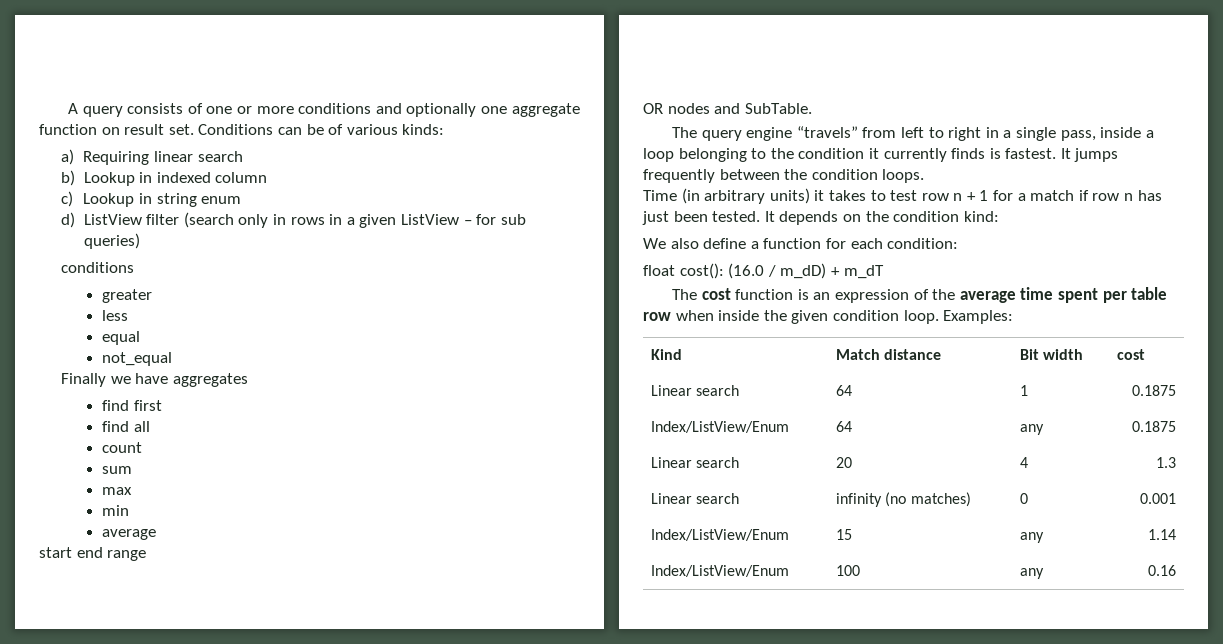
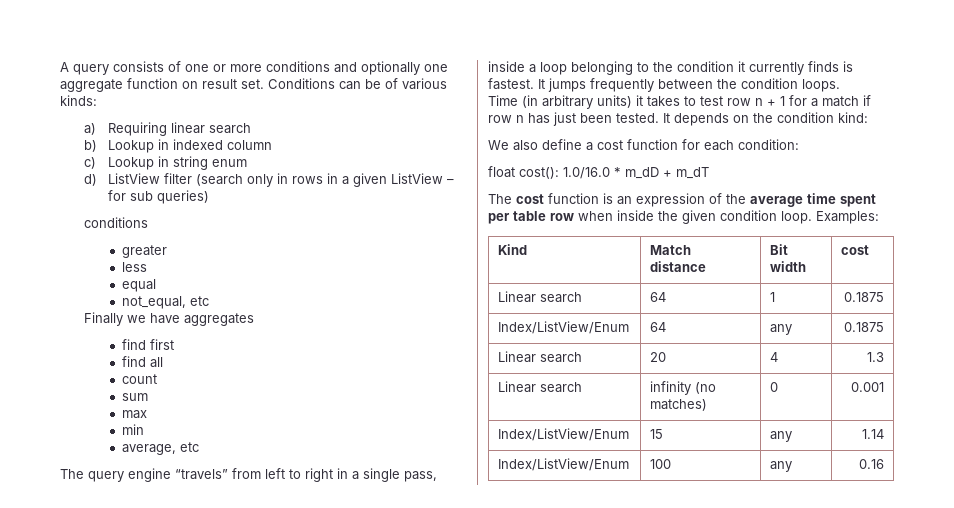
[102,352,173,366] not_equal -> [122,296,210,309] not_equal, etc
[102,529,157,540] [39,547,147,561] [643,103,812,114] average // start end range // OR nodes and SubTable. -> [122,442,200,455] average, etc
(759, 245) none -> [597,140,623,150] cost
[728,263,827,279] (16.0 / m_dD) -> [563,167,659,179] 1.0/16.0 * m_dD

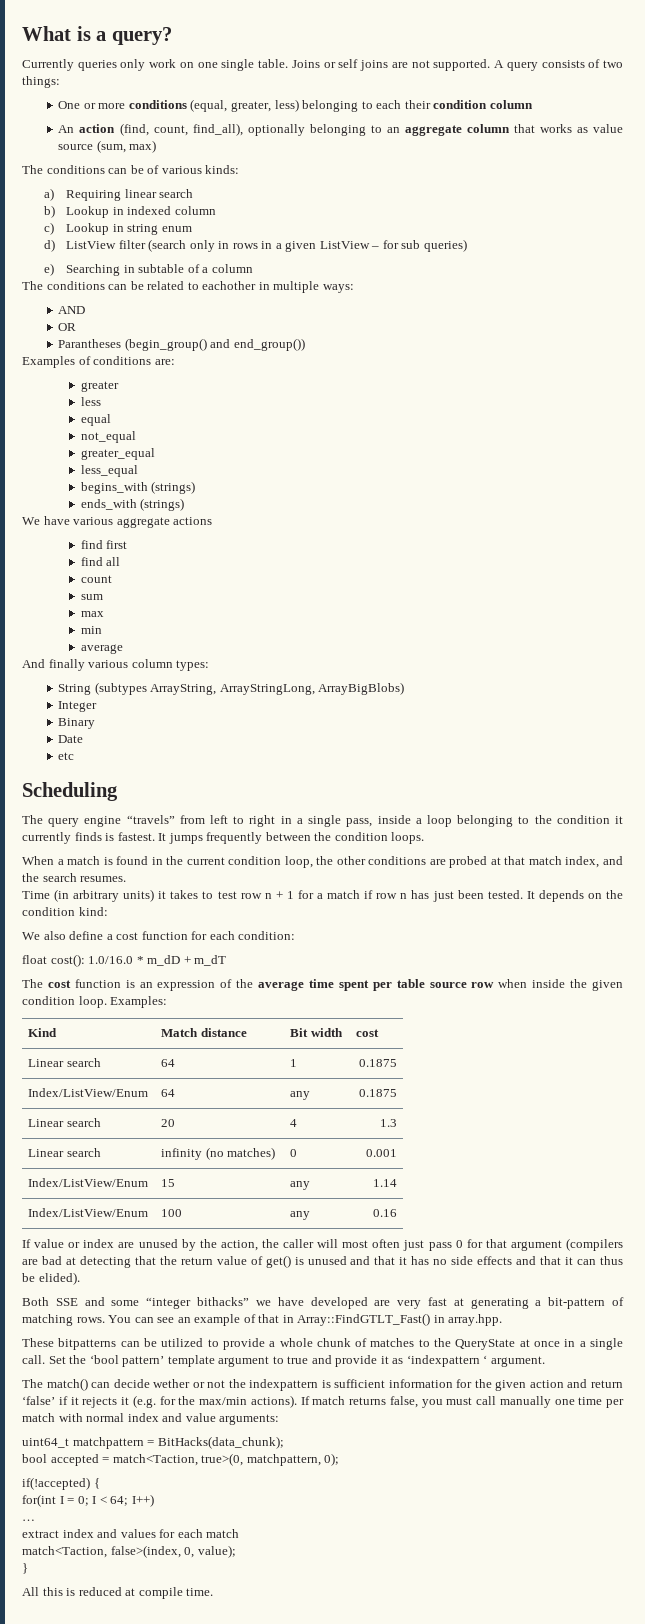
[60,61,448,75] [60,78,335,92] A query consists of one or more conditions and optionally one aggregate function on result set. Conditions -> [22,26,172,45] [22,59,623,71] [22,76,60,88] [58,99,533,112] [58,123,623,136] [58,140,157,153] [22,165,105,174] What is a query? // Currently queries only work on one single table. Joins or self joins are not supported. A query consists of two things: // One or more conditions (equal, greater, less) belonging to each their condition column // An action (find, count, find_all), optionally belonging to an aggregate column that works as value source (sum, max) // The conditions
[83,217,148,228] [122,245,168,258] [122,262,148,272] [122,279,157,292] [122,296,210,309] [83,312,254,326] conditions // greater // less // equal // not_equal, etc // Finally we have aggregates -> [44,263,253,276] [22,281,354,293] [58,306,86,314] [58,323,77,331] [58,338,305,351] [22,356,175,368] [80,381,119,392] [80,397,101,406] [80,414,111,426] [80,431,136,443] [80,448,155,460] [80,465,138,477] [80,481,196,494] [80,498,185,511] [22,516,213,528] e) Searching in subtable of a column // The conditions can be related to eachother in multiple ways: // AND // OR // Parantheses (begin_group() and end_group()) // Examples of conditions are: // greater // less // equal // not_equal // greater_equal // less_equal // begins_with (strings) // ends_with (strings) // We have various aggregate actions
[122,442,200,455] average, etc -> [80,644,123,654] [22,659,210,671] [58,682,405,695] [58,701,98,712] [58,718,96,729] [58,735,84,743] [58,752,75,760] [22,782,118,801] average // And finally various column types: // String (subtypes ArrayString, ArrayStringLong, ArrayBigBlobs) // Integer // Binary // Date // etc // Scheduling
(840, 85) none -> [22,856,624,868] [22,873,127,882] // When a match is found in the current condition loop, the other conditions are probed at that match index, and the search resumes.
(546, 216) none -> [429,982,467,988] source
(884, 464) none -> [22,1238,624,1251] [22,1255,623,1268] [22,1272,80,1285] [22,1297,624,1309] [22,1313,503,1326] [22,1338,623,1350] [22,1355,545,1367] [22,1378,624,1391] [22,1395,624,1408] [22,1413,280,1425] [22,1436,284,1449] [22,1453,340,1466] [22,1477,100,1490] [22,1494,154,1507] [22,1519,35,1521] [22,1529,240,1538] [22,1545,236,1558] [22,1563,28,1574] [22,1587,214,1599] // If value or index are unused by the action, the caller will most often just pass 0 for that argument (compilers are bad at detecting that the return value of get() is unused and that it has no side effects and that it can thus be elided). // Both SSE and some “integer bithacks” we have developed are very fast at generating a bit-pattern of matching rows. You can see an example of that in Array::FindGTLT_Fast() in array.hpp. // These bitpatterns can be utilized to provide a whole chunk of matches to the QueryState at once in a single call. Set the ‘bool pattern’ template argument to true and provide it as ‘indexpattern ‘ argument. // The match() can decide wether or not the indexpattern is sufficient information for the given action and return ‘false’ if it rejects it (e.g. for the max/min actions). If match returns false, you must call manually one time per match with normal index and value arguments: // uint64_t matchpattern = BitHacks(data_chunk); // bool accepted = match<Taction, true>(0, matchpattern, 0); // if(!accepted) { // for(int I = 0; I < 64; I++) // … // extract index and values for each match // match<Taction, false>(index, 0, value); // } // All this is reduced at compile time.

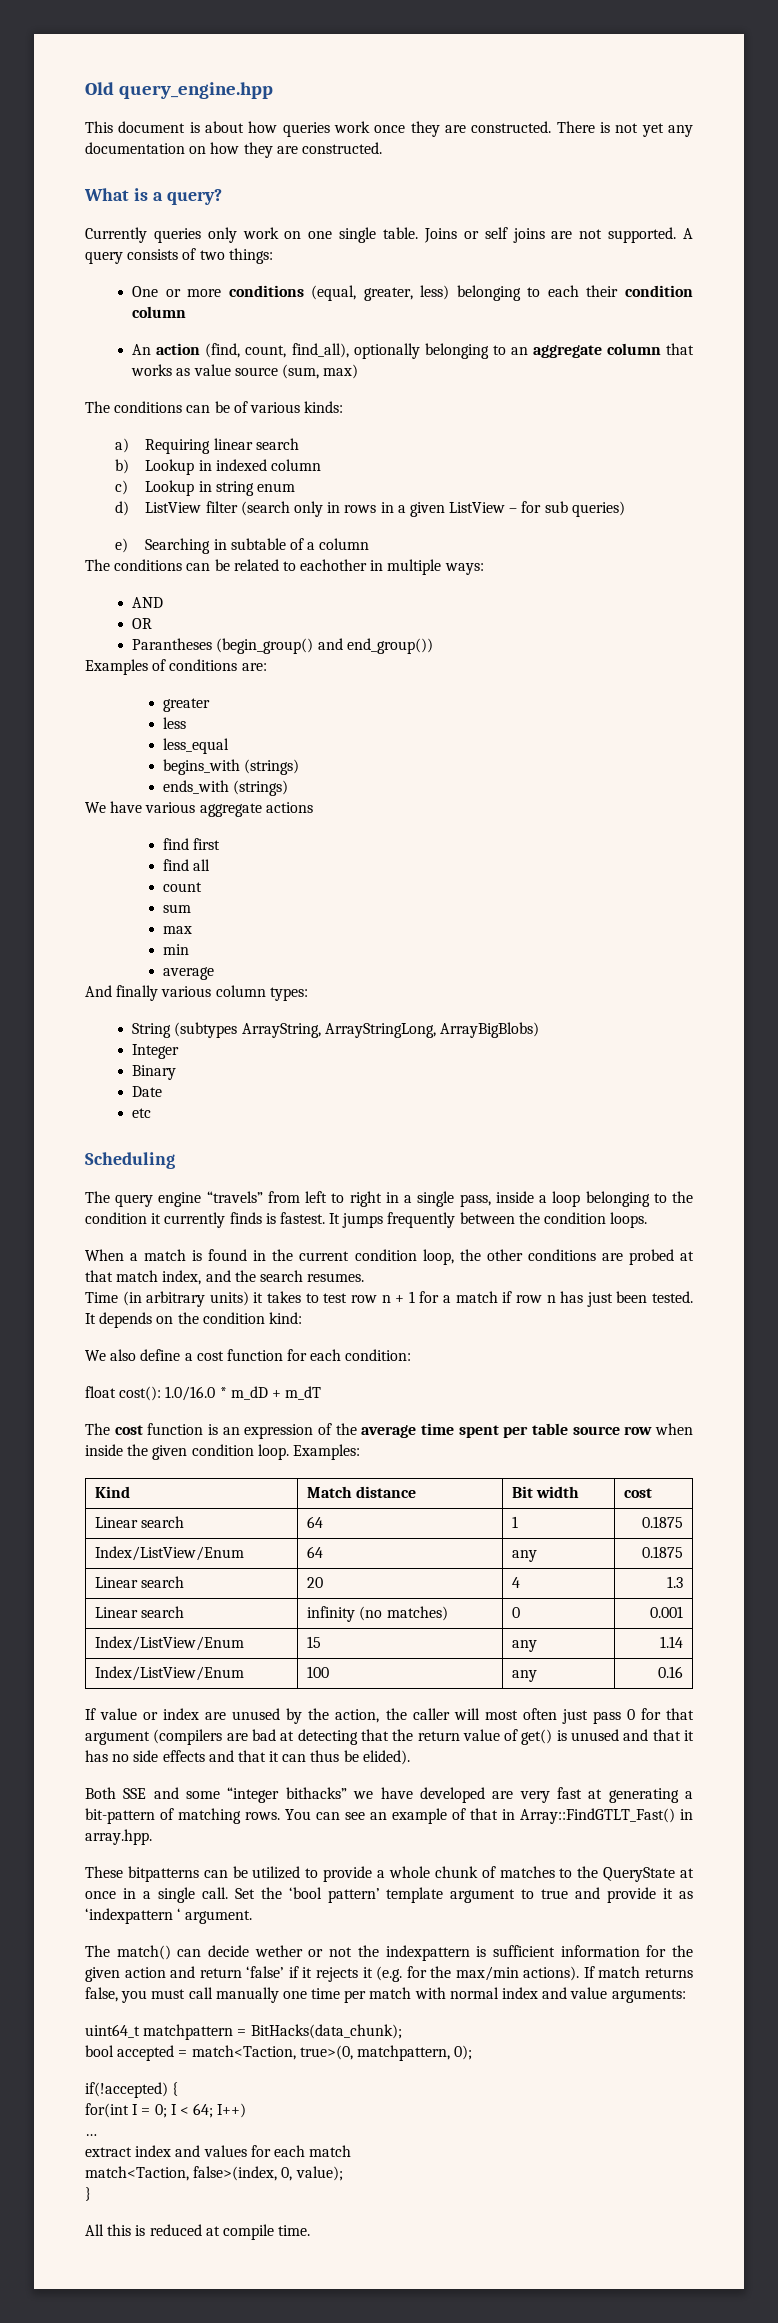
(22, 33) none -> [85,82,274,99] [85,121,694,137] [85,142,382,158] Old query_engine.hpp // This document is about how queries work once they are constructed. There is not yet any documentation on how they are constructed. //
[80,414,111,426] [80,431,136,443] [80,448,155,460] // equal // not_equal // greater_equal -> (186, 723) none

